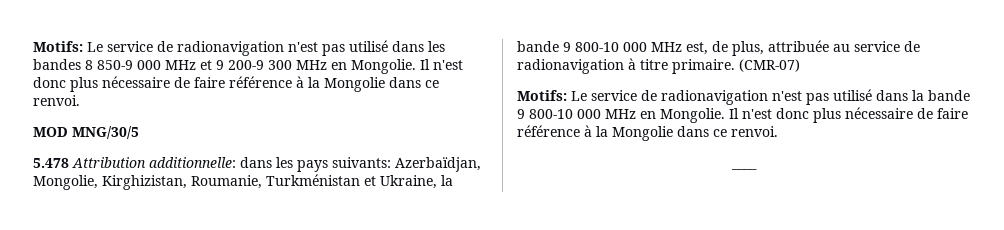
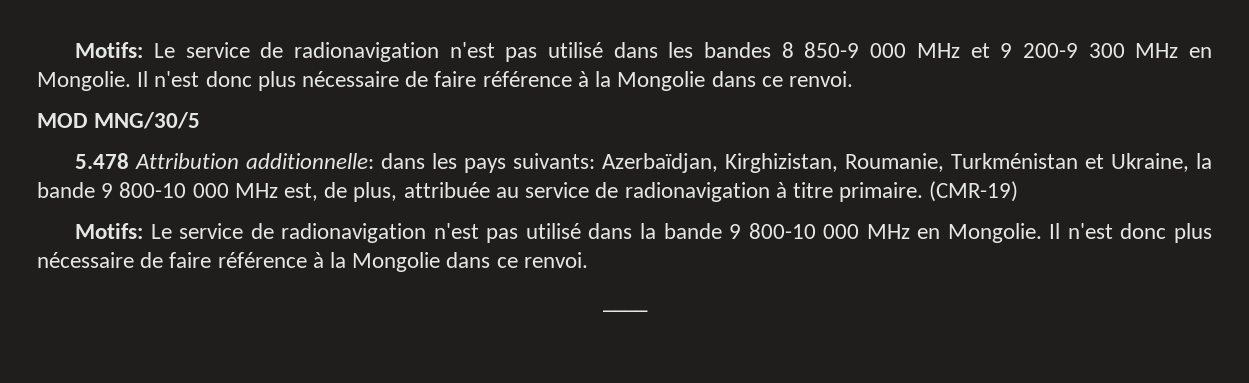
[33,175,98,190] Mongolie, -> (719, 163) none
[739,59,800,72] (CMR-07) -> [929,181,1019,202] (CMR-19)

